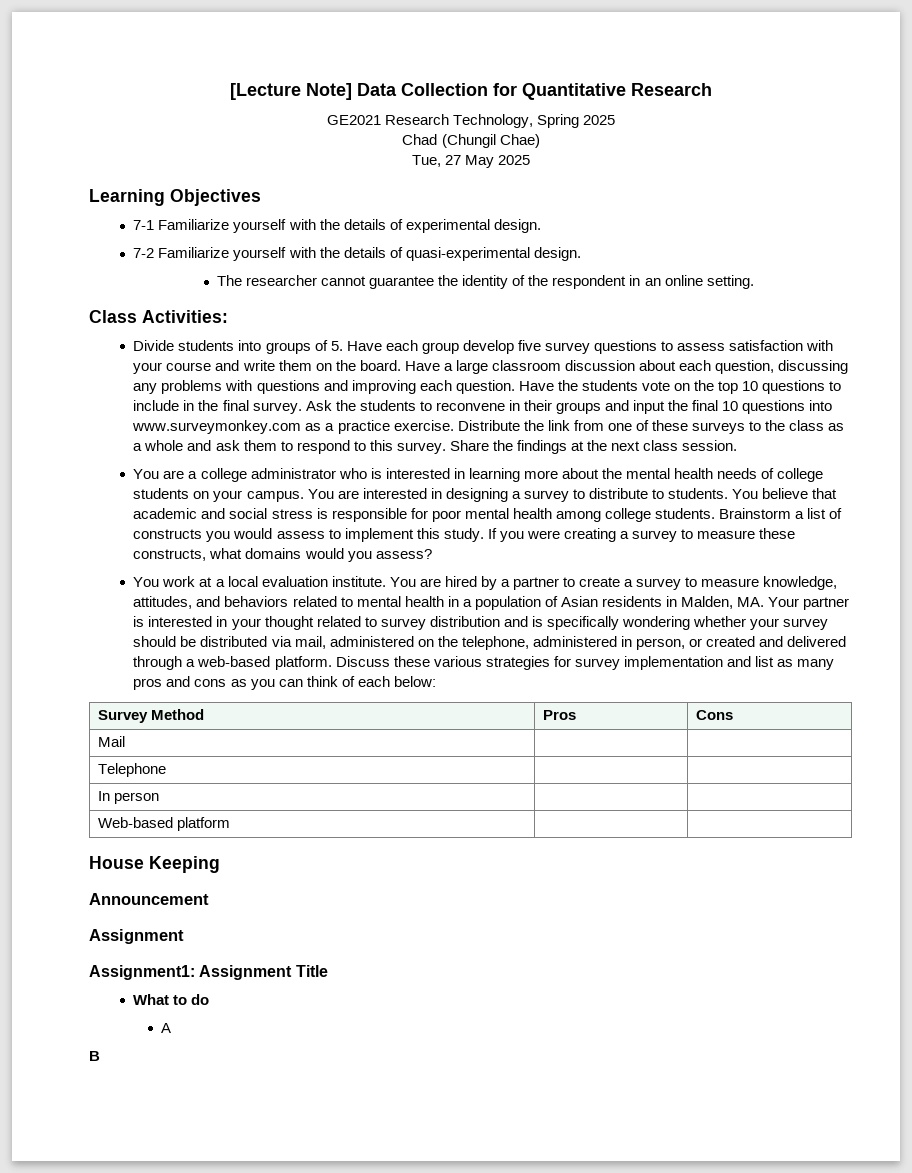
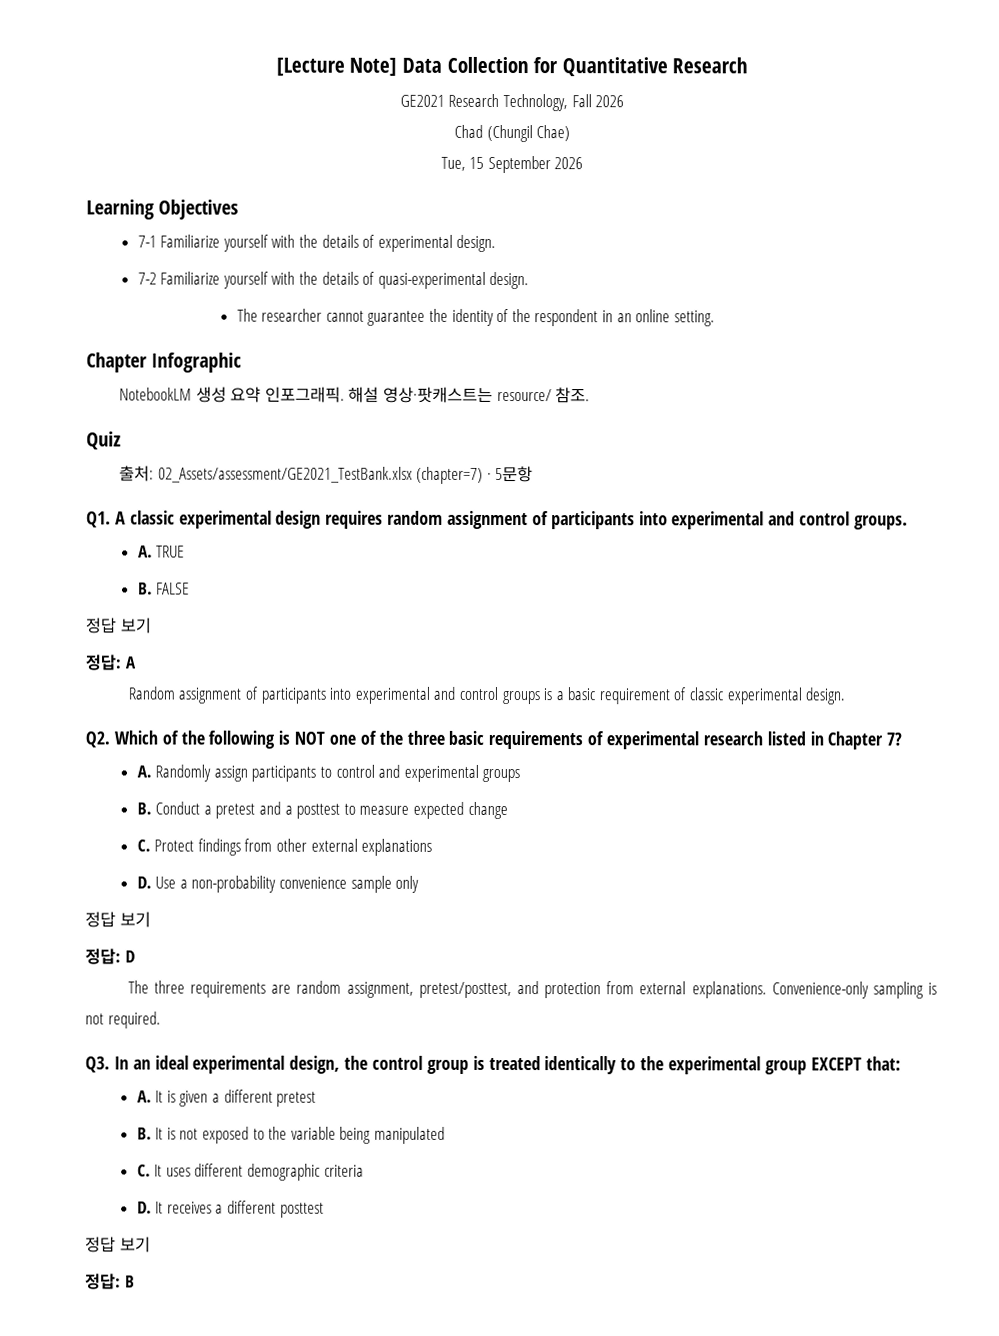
[537,114,616,128] Spring 2025 -> [571,94,625,108] Fall 2026
[444,155,531,168] 27 May 2025 -> [469,155,584,174] 15 September 2026
[89,310,228,323] [133,340,834,354] [133,360,849,374] [133,380,842,394] [133,400,833,414] [132,420,845,434] [133,440,738,454] [133,468,824,482] [133,488,838,502] [133,508,843,522] [133,528,796,542] [133,548,432,562] [133,576,838,590] [133,596,850,610] [133,616,829,630] [133,636,847,650] [133,656,835,670] [133,676,436,690] [98,709,205,723] [543,710,577,720] [696,710,734,720] [98,736,126,747] [98,763,167,777] [98,791,160,804] [98,817,231,831] [89,856,220,873] [89,893,209,905] [89,929,184,944] [89,965,328,980] [133,994,210,1005] [161,1023,172,1033] Class Activities: // Divide students into groups of 5. Have each group develop five survey questions to assess satisfaction with your course and write them on the board. Have a large classroom discussion about each question, discussing any problems with questions and improving each question. Have the students vote on the top 10 questions to include in the final survey. Ask the students to reconvene in their groups and input the final 10 questions into www.surveymonkey.com as a practice exercise. Distribute the link from one of these surveys to the class as a whole and ask them to respond to this survey. Share the findings at the next class session. // You are a college administrator who is interested in learning more about the mental health needs of college students on your campus. You are interested in designing a survey to distribute to students. You believe that academic and social stress is responsible for poor mental health among college students. Brainstorm a list of constructs you would assess to implement this study. If you were creating a survey to measure these constructs, what domains would you assess? // You work at a local evaluation institute. You are hired by a partner to create a survey to measure knowledge, attitudes, and behaviors related to mental health in a population of Asian residents in Malden, MA. Your partner is interested in your thought related to survey distribution and is specifically wondering whether your survey should be distributed via mail, administered on the telephone, administered in person, or created and delivered through a web-based platform. Discuss these various strategies for survey implementation and list as many pros and cons as you can think of each below: // Survey Method | Pros | Cons // Mail | | // Telephone | | // In person | | // Web-based platform | | // House Keeping // Announcement // Assignment // Assignment1: Assignment Title // What to do // A // -> [86,352,243,373] [119,386,591,404] [86,431,121,450] [119,465,534,484] [86,510,909,530] [137,545,186,558] [137,582,191,595] [86,617,152,634] [85,654,137,671] [127,686,846,705] [85,730,903,750] [136,764,521,783] [136,801,508,820] [136,838,433,856] [136,875,420,893] [85,911,151,928] [85,948,135,965] [127,980,938,999] [85,1011,161,1029] [85,1055,901,1075] [136,1089,317,1107] [136,1126,446,1144] [136,1163,364,1181] [136,1200,324,1218] [85,1236,151,1253] [85,1273,121,1290] Chapter Infographic // NotebookLM 생성 요약 인포그래픽. 해설 영상·팟캐스트는 resource/ 참조. // Quiz // 출처: 02_Assets/assessment/GE2021_TestBank.xlsx (chapter=7) · 5문항 // Q1. A classic experimental design requires random assignment of participants into experimental and control groups. // A. TRUE // B. FALSE // 정답 보기 // 정답: A // Random assignment of participants into experimental and control groups is a basic requirement of classic experimental design. // Q2. Which of the following is NOT one of the three basic requirements of experimental research listed in Chapter 7? // A. Randomly assign participants to control and experimental groups // B. Conduct a pretest and a posttest to measure expected change // C. Protect findings from other external explanations // D. Use a non-probability convenience sample only // 정답 보기 // 정답: D // The three requirements are random assignment, pretest/posttest, and protection from external explanations. Convenience-only sampling is not required. // Q3. In an ideal experimental design, the control group is treated identically to the experimental group EXCEPT that: // A. It is given a different pretest // B. It is not exposed to the variable being manipulated // C. It uses different demographic criteria // D. It receives a different posttest // 정답 보기 // 정답:

